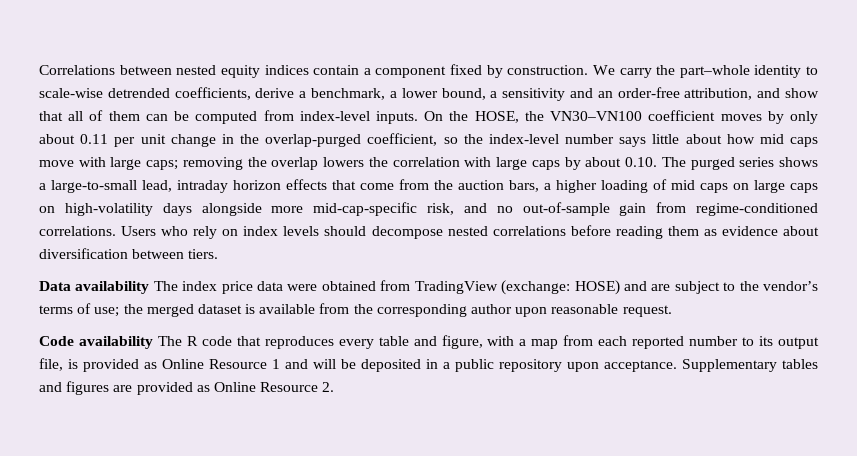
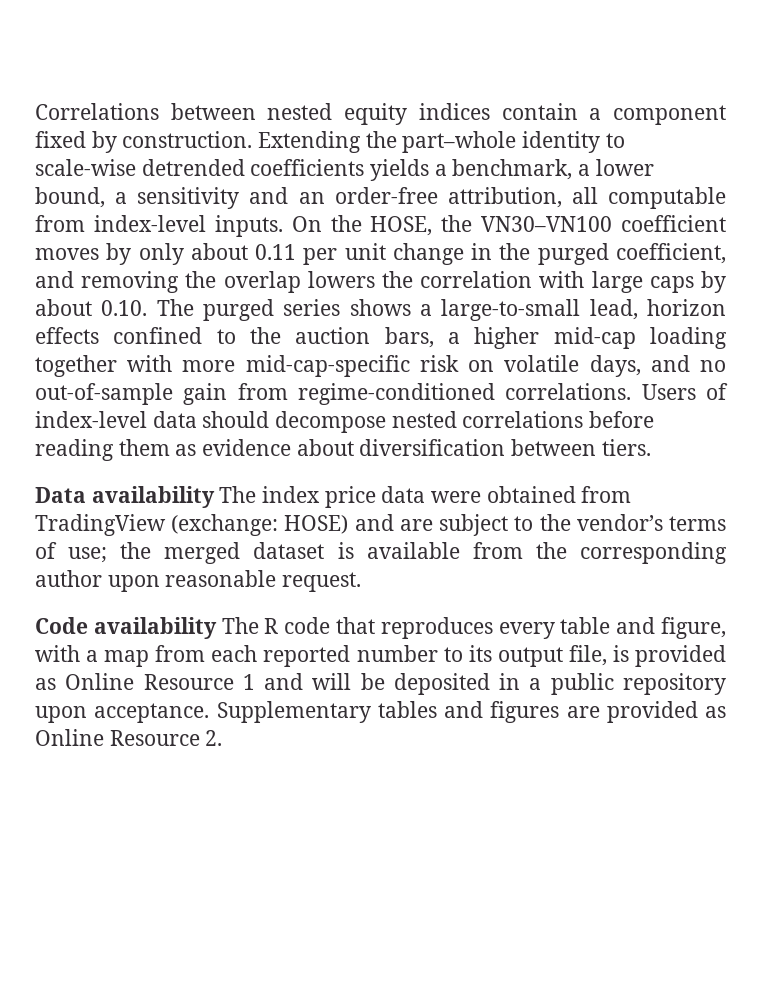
[592,65,652,78] We carry -> [258,131,362,153] Extending
[174,87,295,100] coefficients, derive -> [250,159,430,181] coefficients yields
[757,88,819,98] [39,110,258,124] and show that all of them can be computed -> [571,187,726,209] all computable
[265,133,818,147] [39,157,179,170] overlap-purged coefficient, so the index-level number says little about how mid caps move with large caps; -> [537,243,726,265] [35,271,74,288] purged coefficient, and
[177,180,228,193] intraday -> (638, 309) none
[332,179,429,190] that come from -> [113,327,236,344] confined to
[601,179,818,193] [39,202,454,216] loading of mid caps on large caps on high-volatility days alongside more mid-cap-specific risk, -> [553,327,727,349] [35,355,641,377] mid-cap loading together with more mid-cap-specific risk on volatile days,
[161,226,320,239] who rely on index levels -> [706,383,728,400] [35,411,197,428] of index-level data

